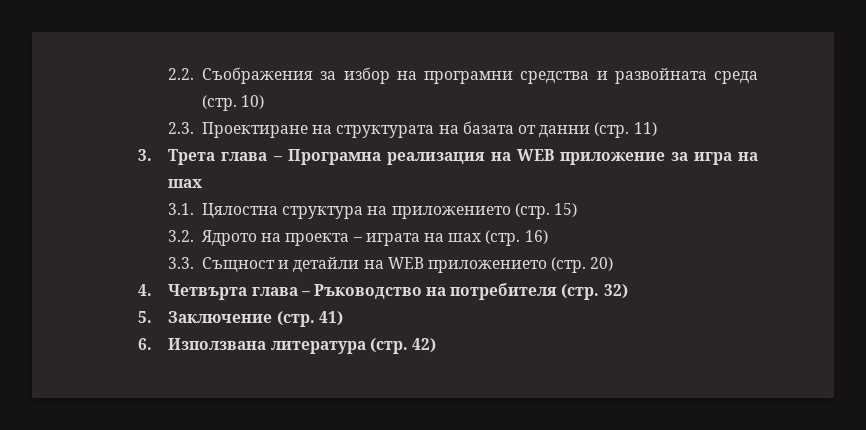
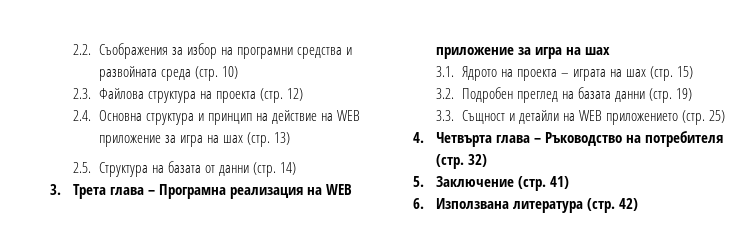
[202,122,435,138] Проектиране на структурата -> [98,88,303,103] [73,110,360,125] [98,132,290,147] [73,162,148,177] Файлова структура на проекта (стр. 12) // 2.4. Основна структура и принцип на действие на WEB приложение за игра на шах (стр. 13) // 2.5. Структура
[633,122,657,136] 11) -> [279,162,296,175] 14)
[202,203,578,219] [168,230,195,242] Цялостна структура на приложението (стр. 15) // 3.2. -> (455, 71) none
[524,230,548,244] 16) -> [676,66,693,79] [436,87,692,103] 15) // 3.2. Подробен преглед на базата данни (стр. 19)
[590,257,614,271] 20) -> [708,110,725,123] 25)

